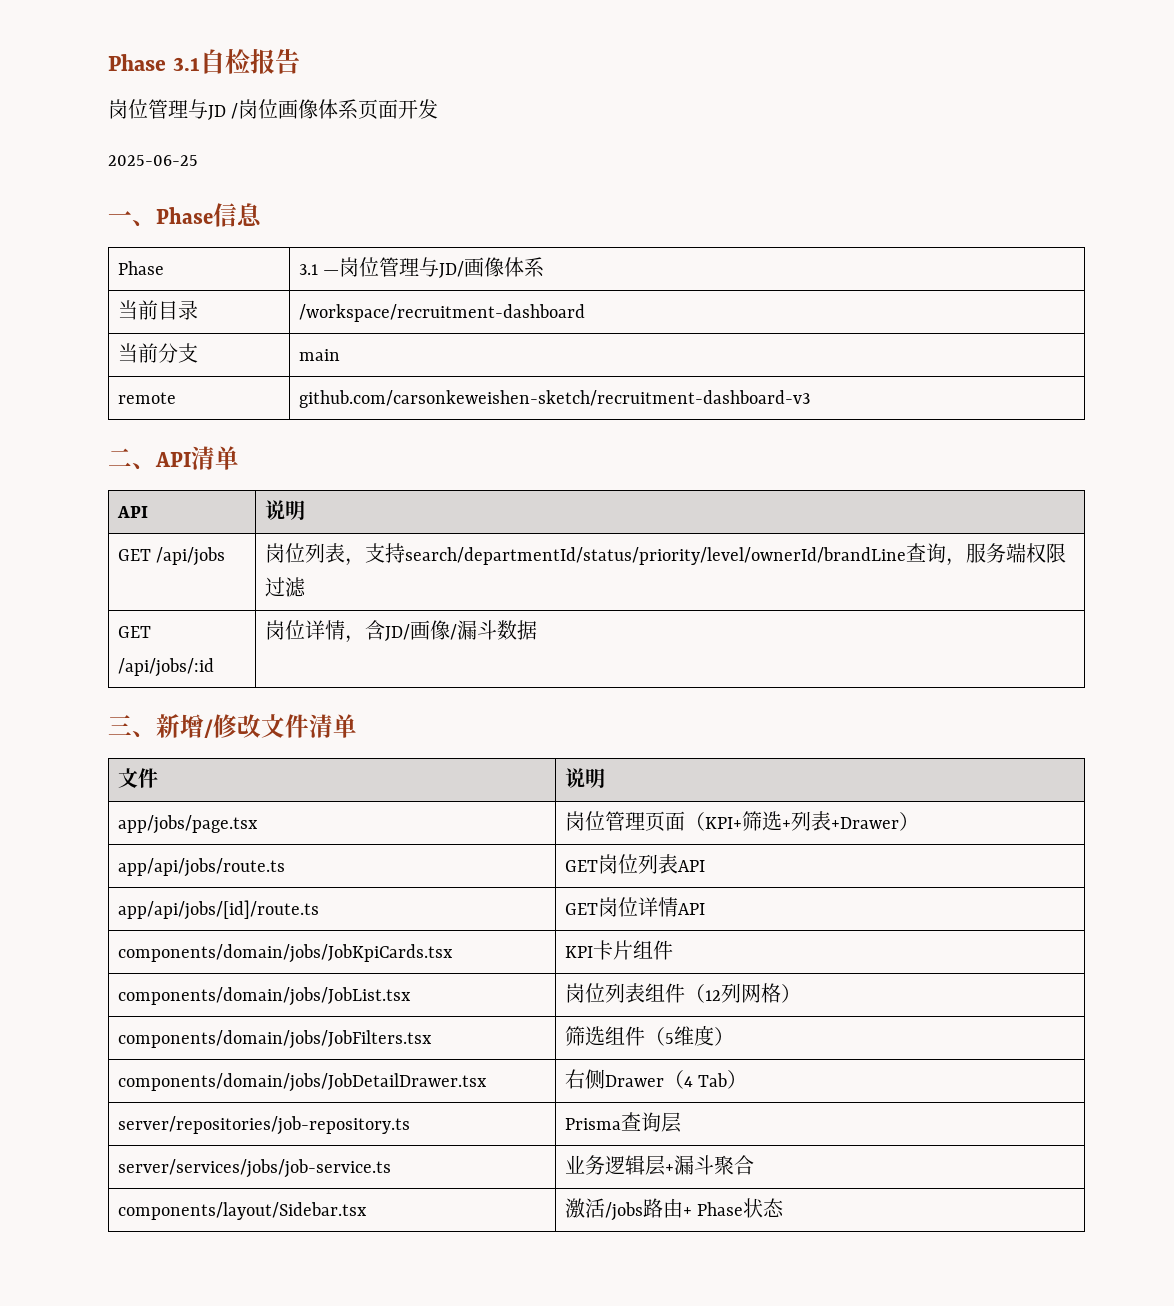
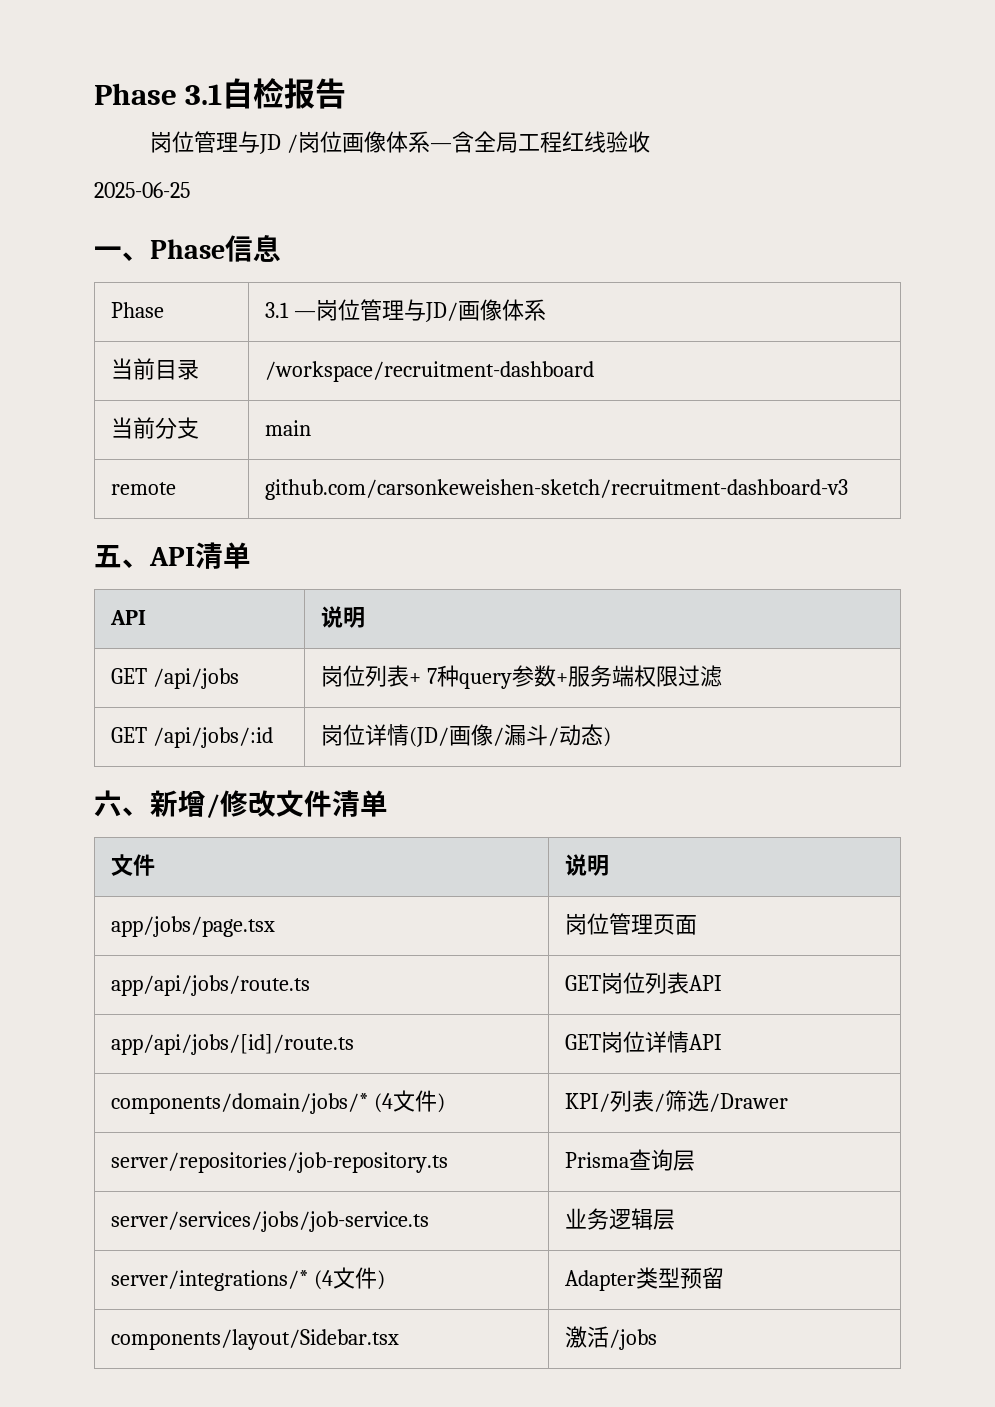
[358,99,439,119] 页面开发 -> [430,131,651,153] —含全局工程红线验收
[108,448,132,467] 二 -> [94,545,122,568] 五
[344,543,966,566] ，支持search/departmentId/status/priority/level/ownerId/brandLine查询， -> [408,665,568,689] + 7种query参数+
[344,620,410,643] ，含JD/ -> [408,727,449,747] (JD/
[496,620,537,640] [108,715,132,735] 数据 // 三 -> [547,724,611,747] [94,790,122,817] /动态) // 六
[684,811,919,831] （KPI+筛选+列表+Drawer） -> (697, 925) none
[117,944,453,963] [564,940,673,960] [117,987,411,1006] [564,983,801,1003] [117,1030,432,1049] [564,1025,734,1046] [117,1073,487,1092] [564,1069,748,1089] components/domain/jobs/JobKpiCards.tsx | KPI卡片组件 // components/domain/jobs/JobList.tsx | 岗位列表组件（12列网格） // components/domain/jobs/JobFilters.tsx | 筛选组件（5维度） // components/domain/jobs/JobDetailDrawer.tsx | 右侧Drawer（4 Tab） -> [110,1090,445,1114] [564,1090,788,1112] components/domain/jobs/* (4文件) | KPI/列表/筛选/Drawer
[664,1155,754,1175] +漏斗聚合 -> [110,1267,385,1291] [564,1267,724,1291] // server/integrations/* (4文件) | Adapter类型预留
[642,1198,785,1218] 路由+ Phase状态 -> (657, 1339) none

